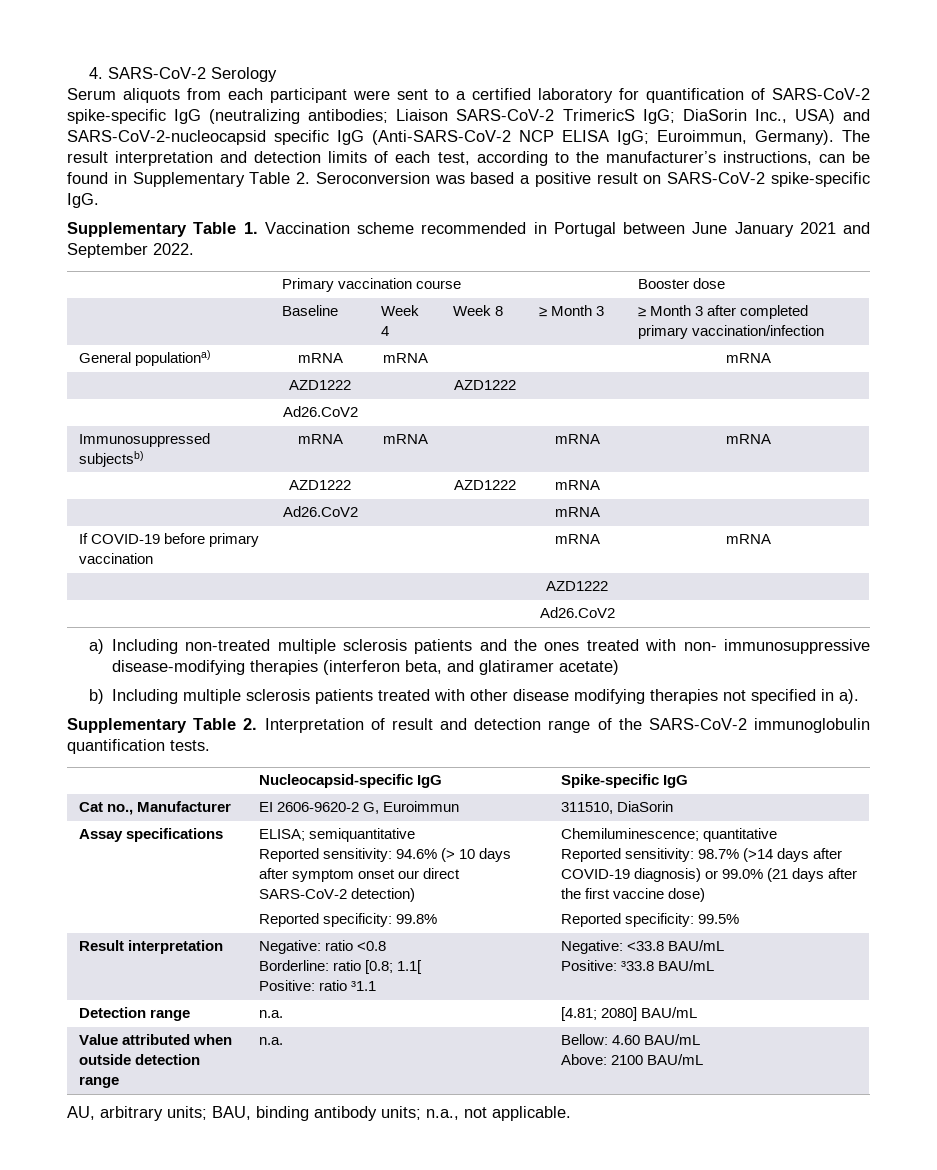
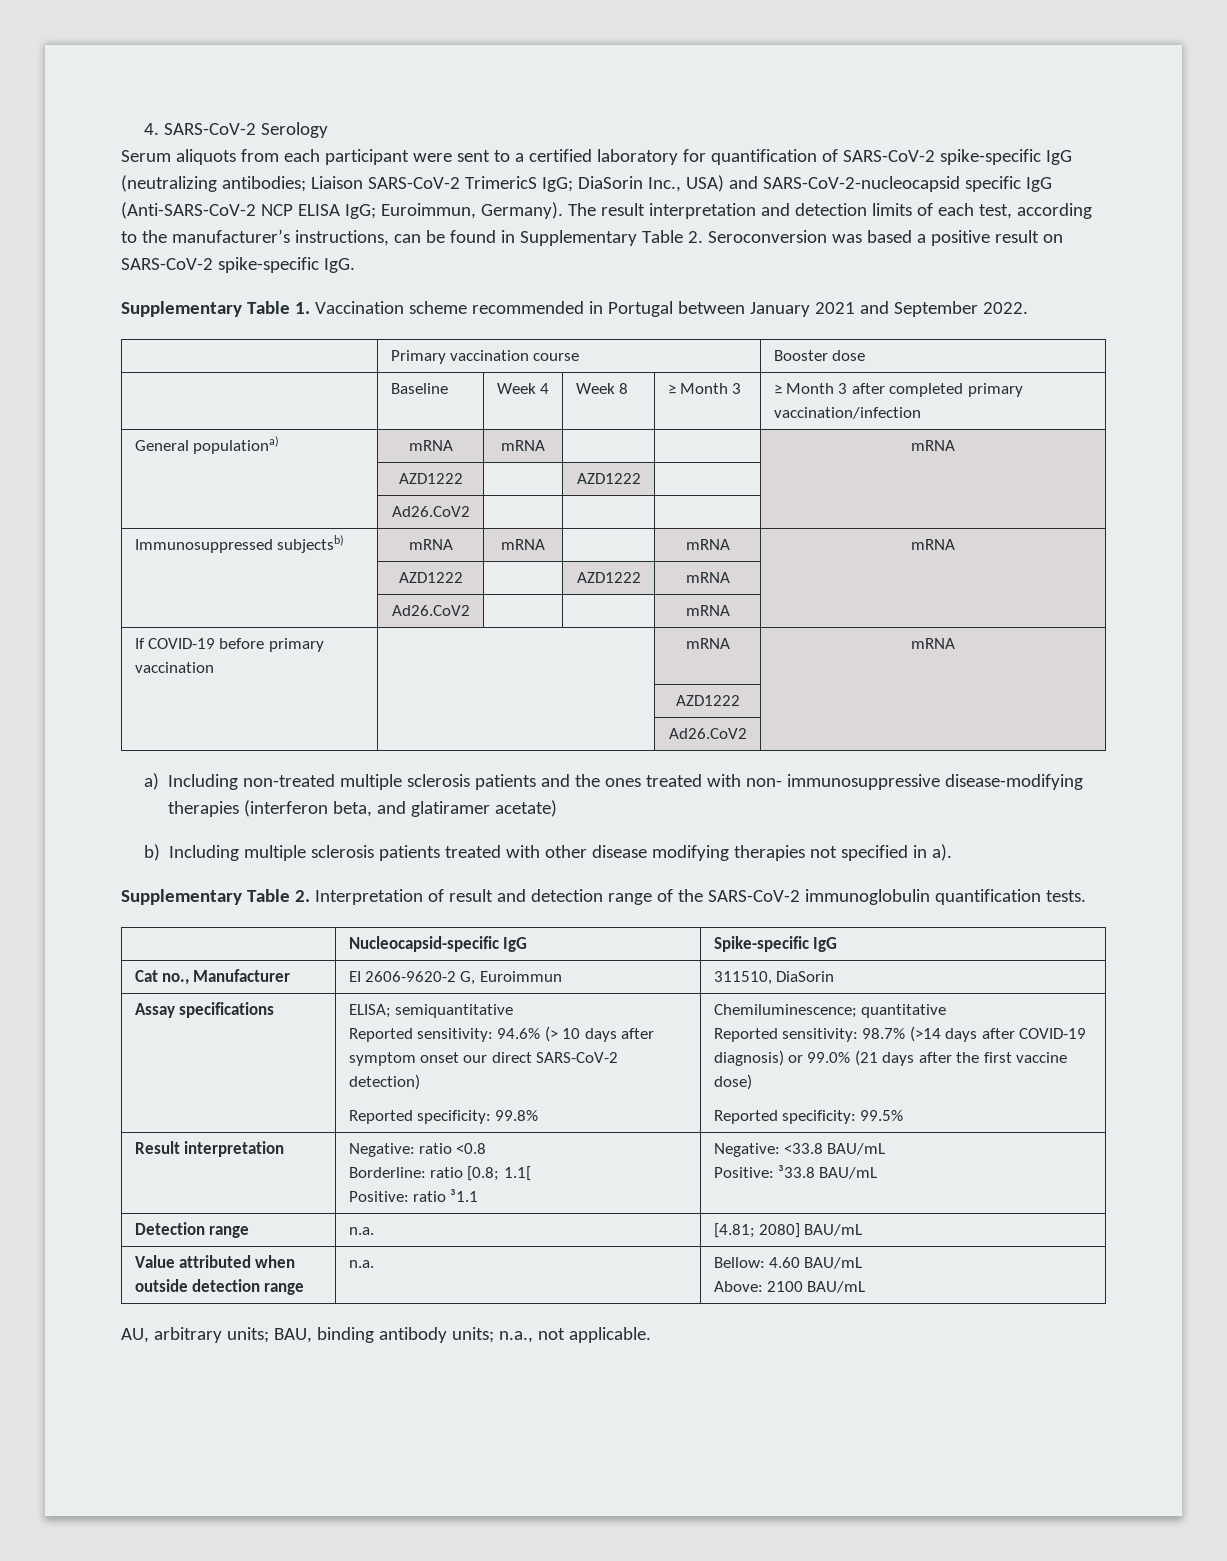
[692,222,728,234] June -> (745, 307) none

